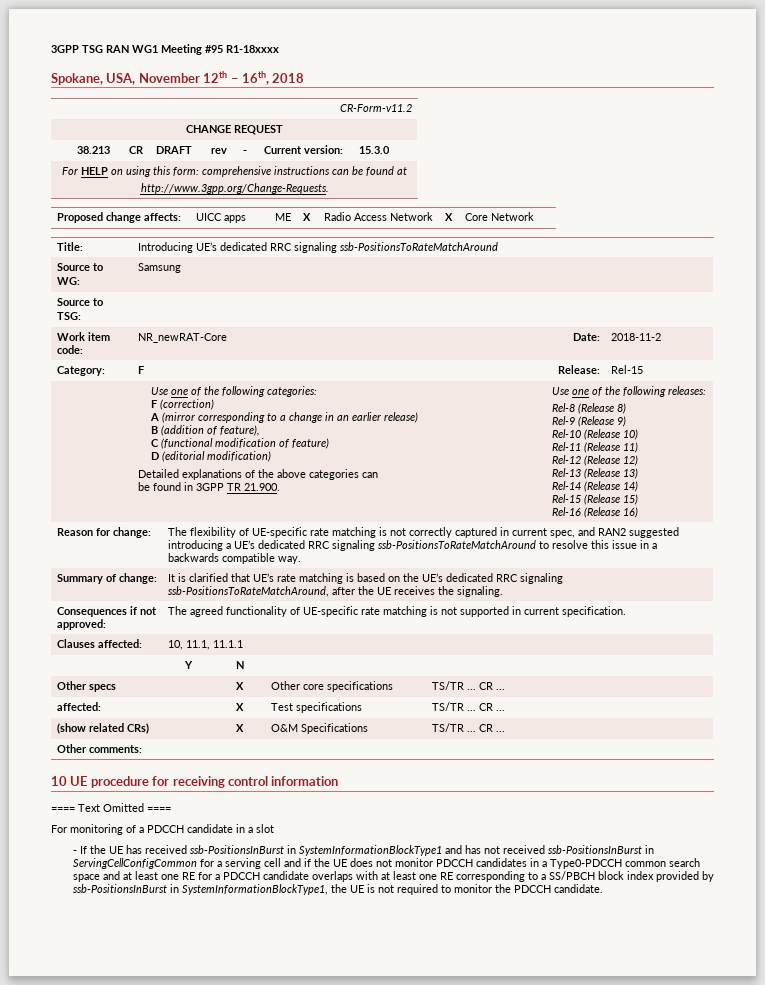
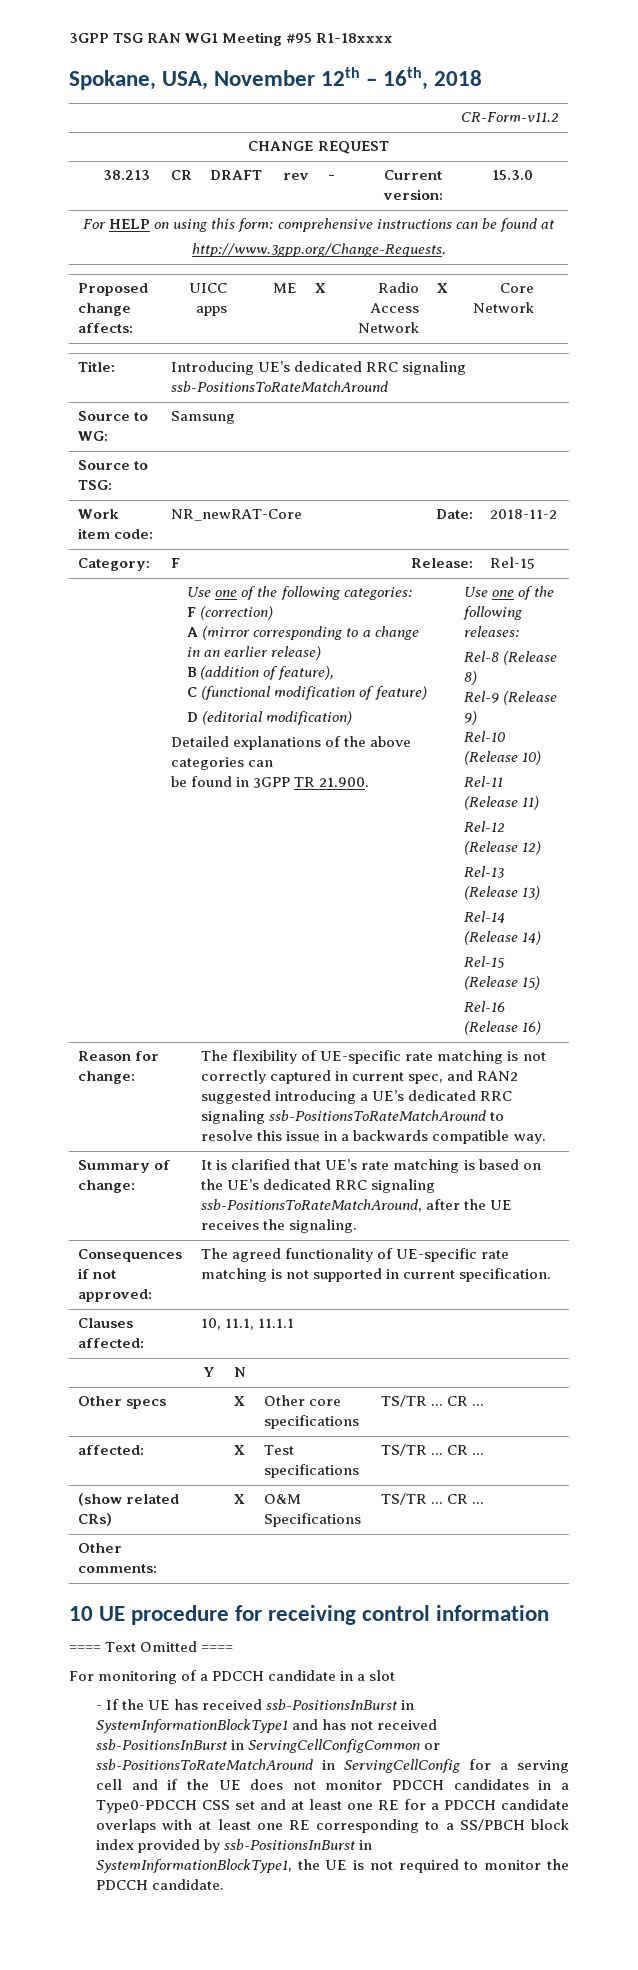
(197, 863) none -> [424,1743,441,1750] [95,1759,460,1773] or ssb-PositionsToRateMatchAround in ServingCellConfig
[624,858,700,867] [72,874,100,882] common search space -> [201,1800,255,1810] CSS set

